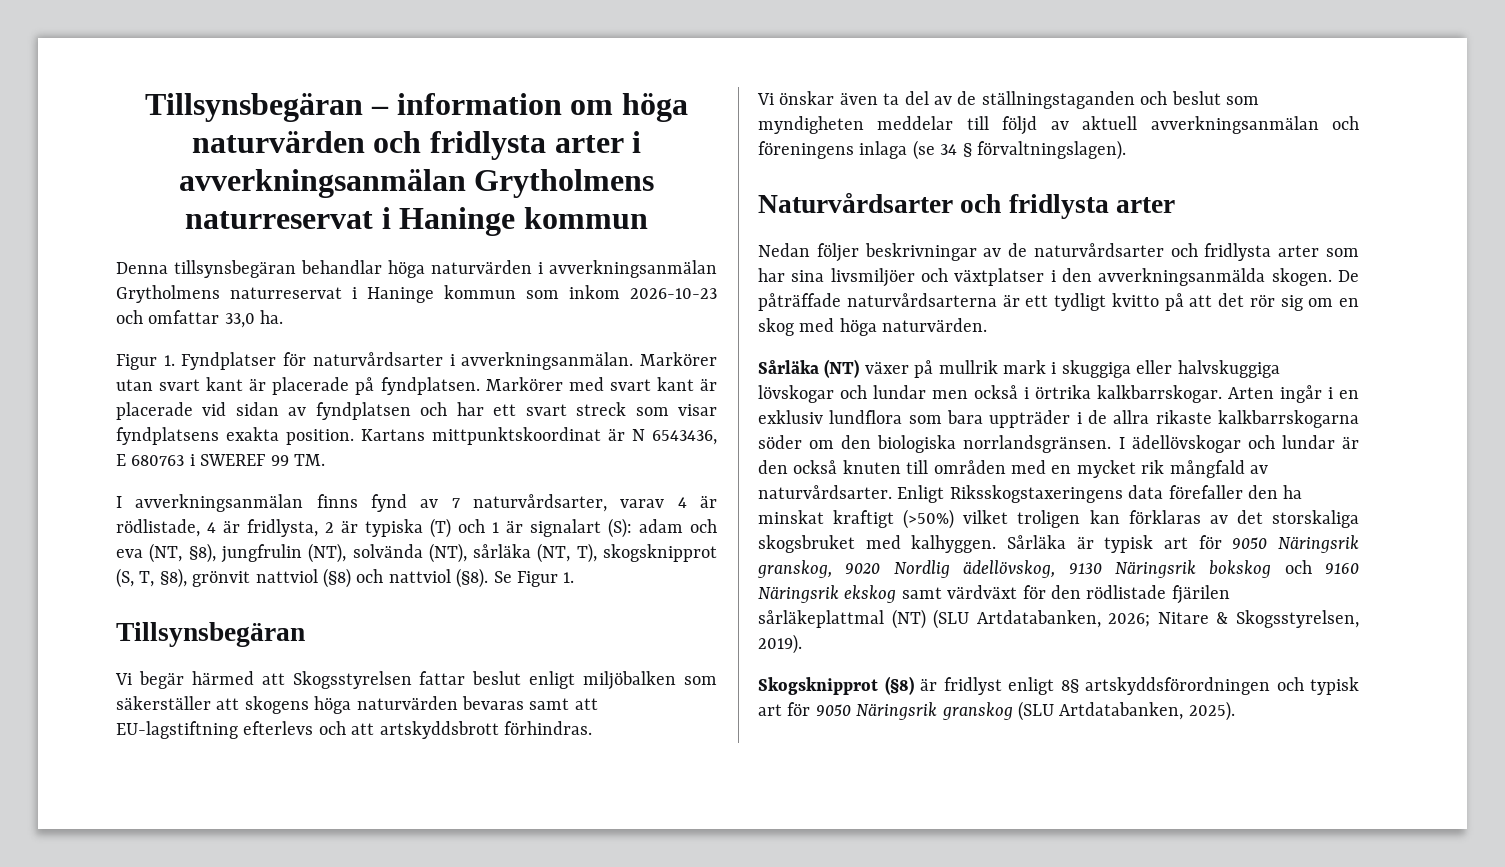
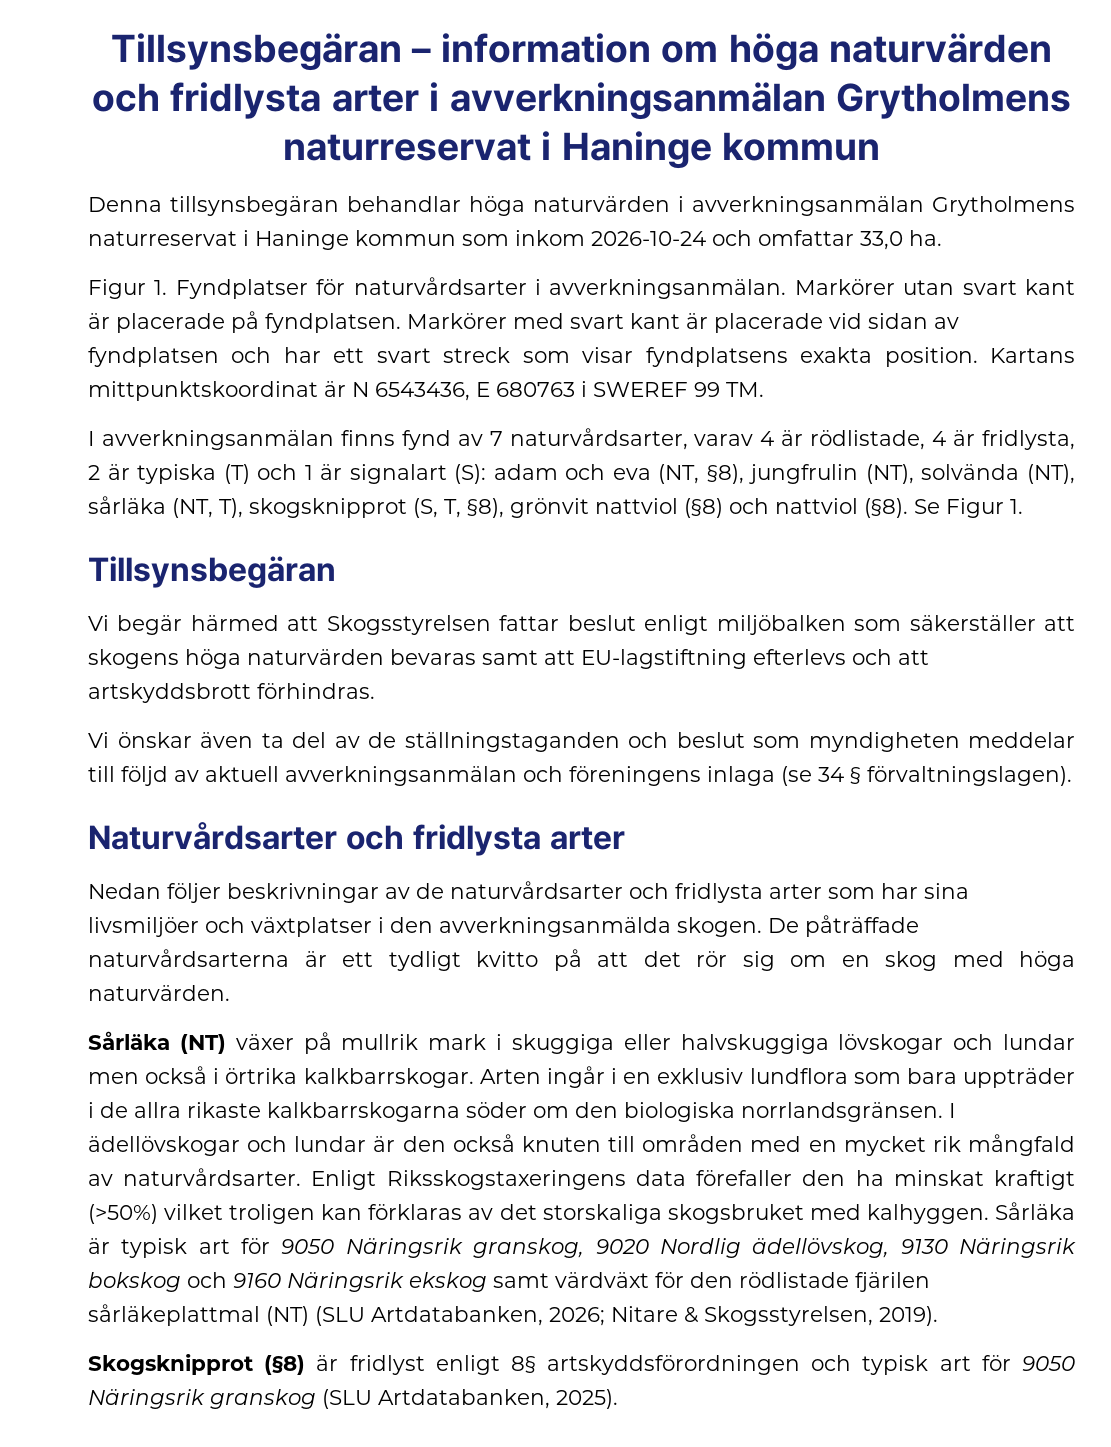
[630,288,717,299] 2026-10-23 -> [591,231,706,246] 2026-10-24

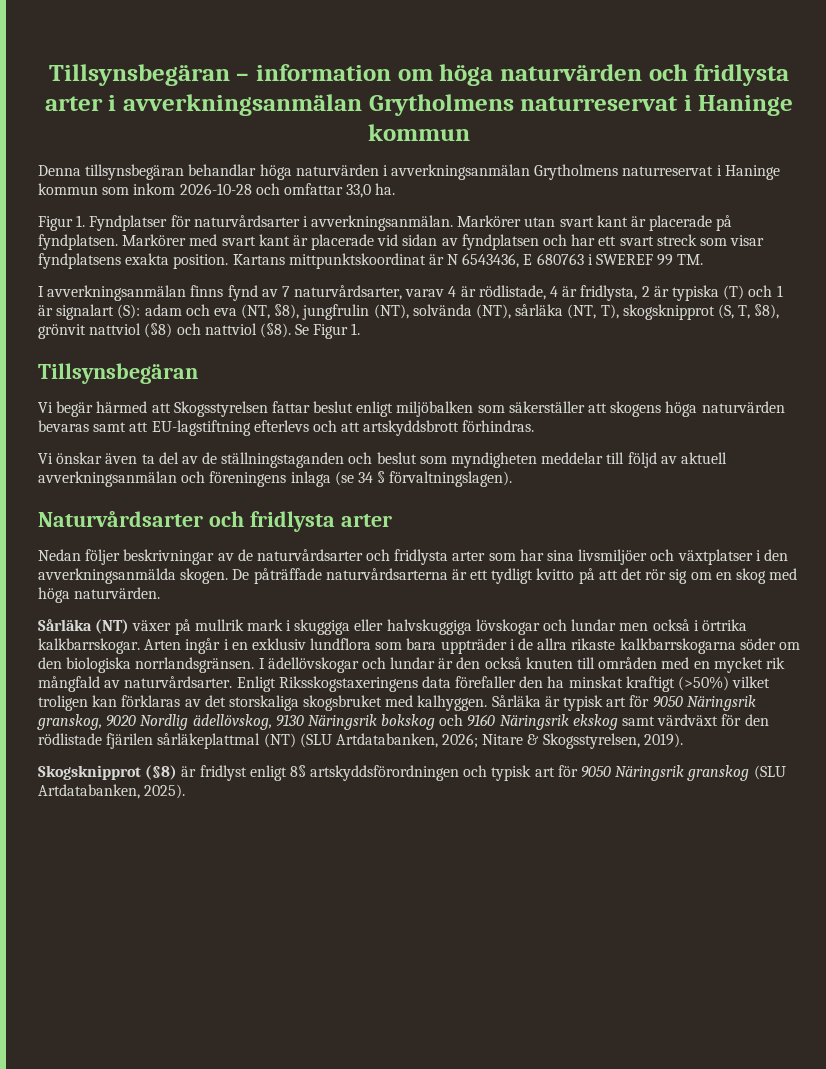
[591,231,706,246] 2026-10-24 -> [179,183,252,195] 2026-10-28

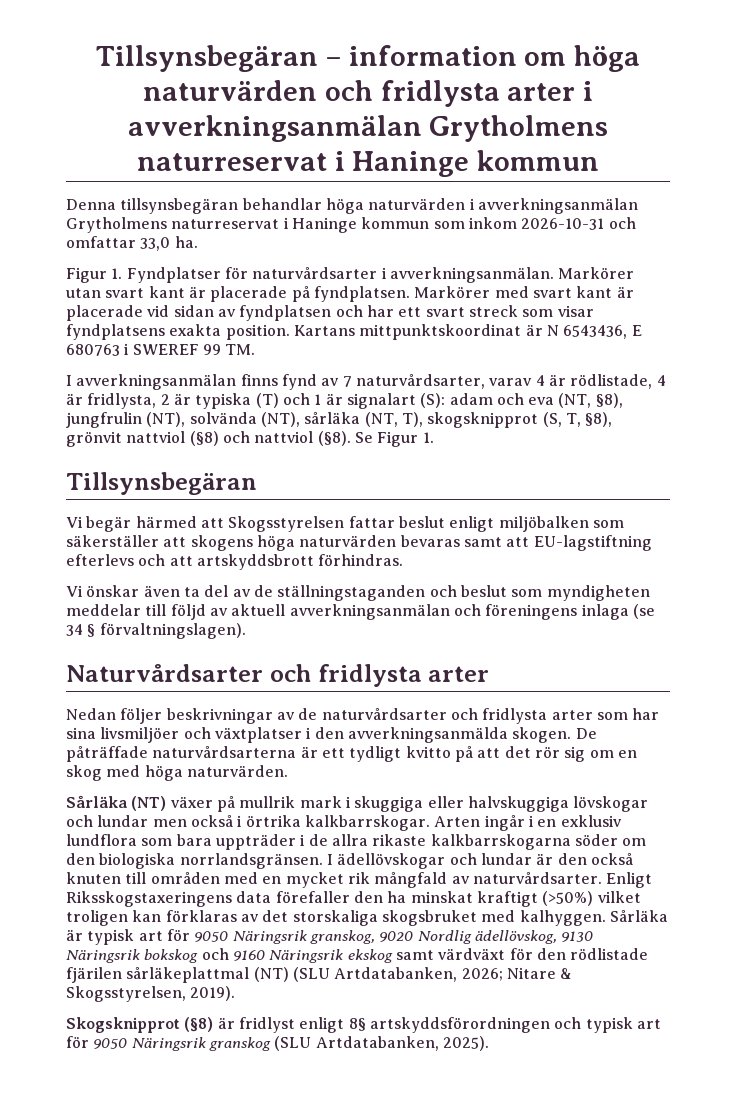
[179,183,252,195] 2026-10-28 -> [521,218,605,230] 2026-10-31

